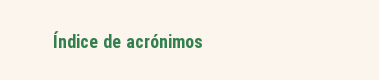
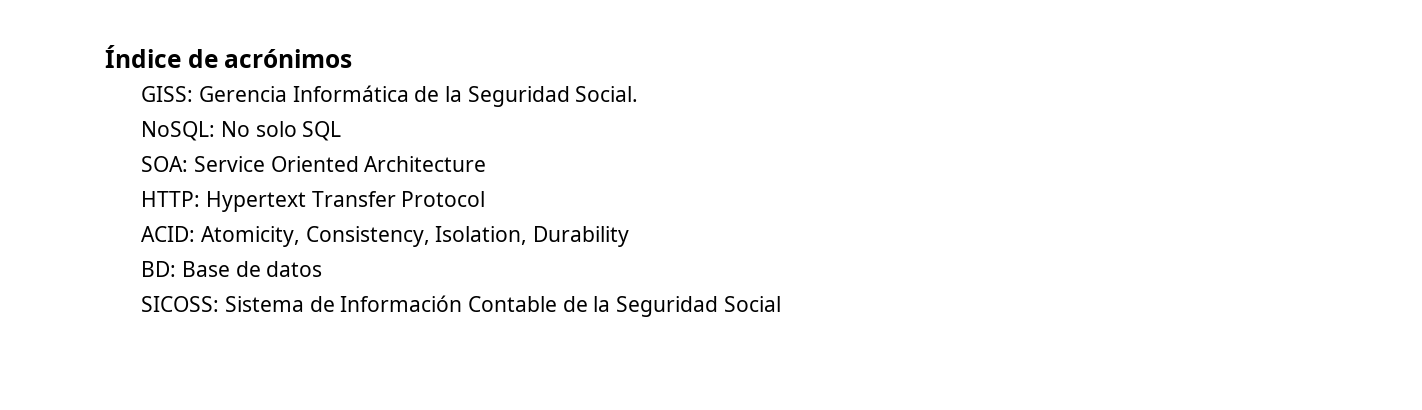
(203, 41) none -> [141,85,639,107] [141,121,342,141] [141,156,487,172] [141,191,486,212] [141,226,629,247] [141,261,323,277] [141,295,781,317] // GISS: Gerencia Informática de la Seguridad Social. // NoSQL: No solo SQL // SOA: Service Oriented Architecture // HTTP: Hypertext Transfer Protocol // ACID: Atomicity, Consistency, Isolation, Durability // BD: Base de datos // SICOSS: Sistema de Información Contable de la Seguridad Social

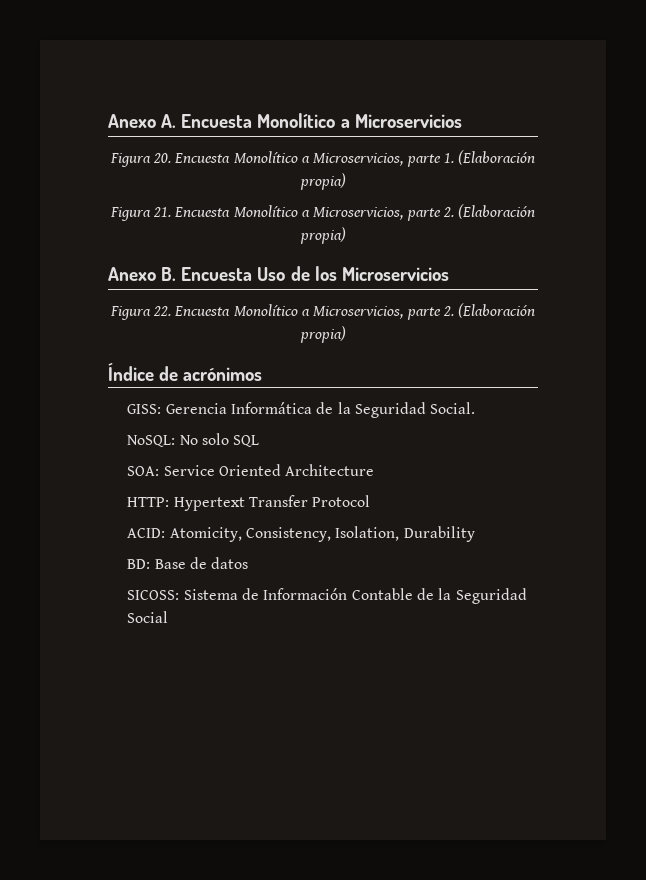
(105, 56) none -> [108,113,462,128] [109,150,536,167] [299,173,346,190] [109,204,536,221] [299,227,346,244] [108,266,449,281] [109,303,536,320] [299,326,346,343] Anexo A. Encuesta Monolítico a Microservicios // Figura 20. Encuesta Monolítico a Microservicios, parte 1. (Elaboración propia) // Figura 21. Encuesta Monolítico a Microservicios, parte 2. (Elaboración propia) // Anexo B. Encuesta Uso de los Microservicios // Figura 22. Encuesta Monolítico a Microservicios, parte 2. (Elaboración propia) //

